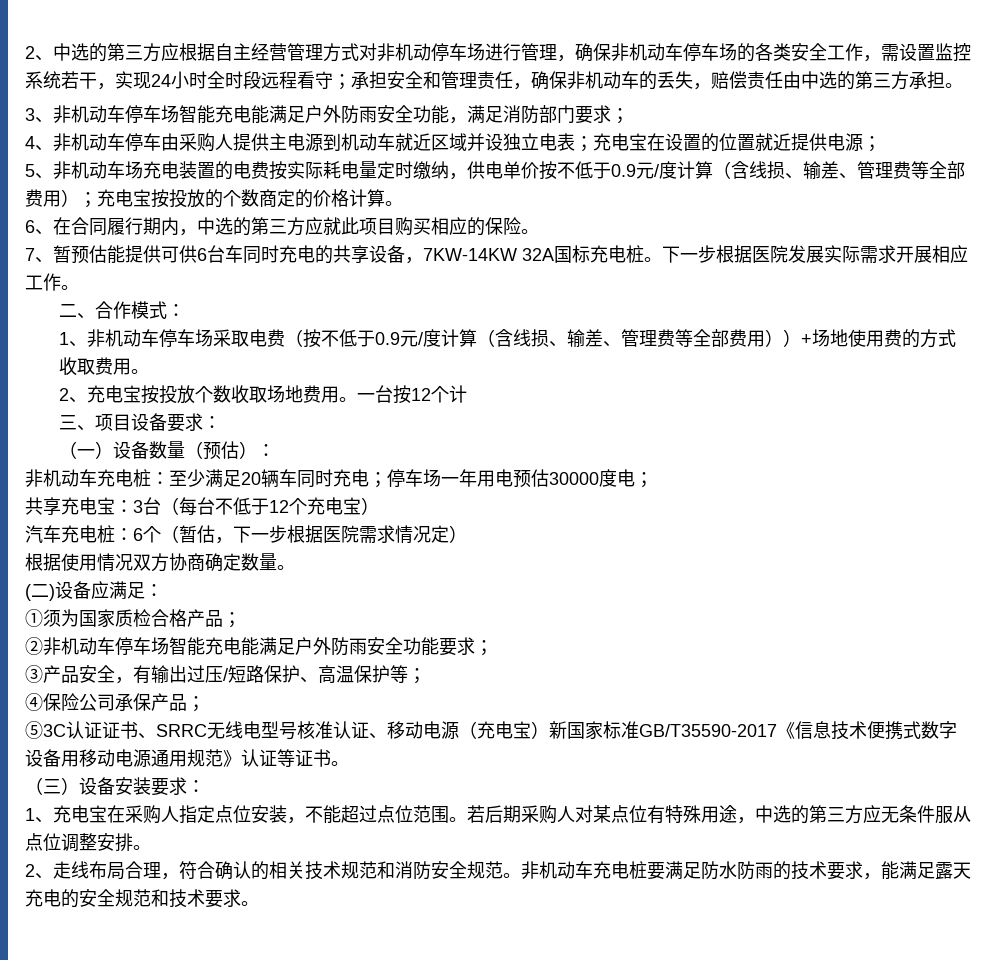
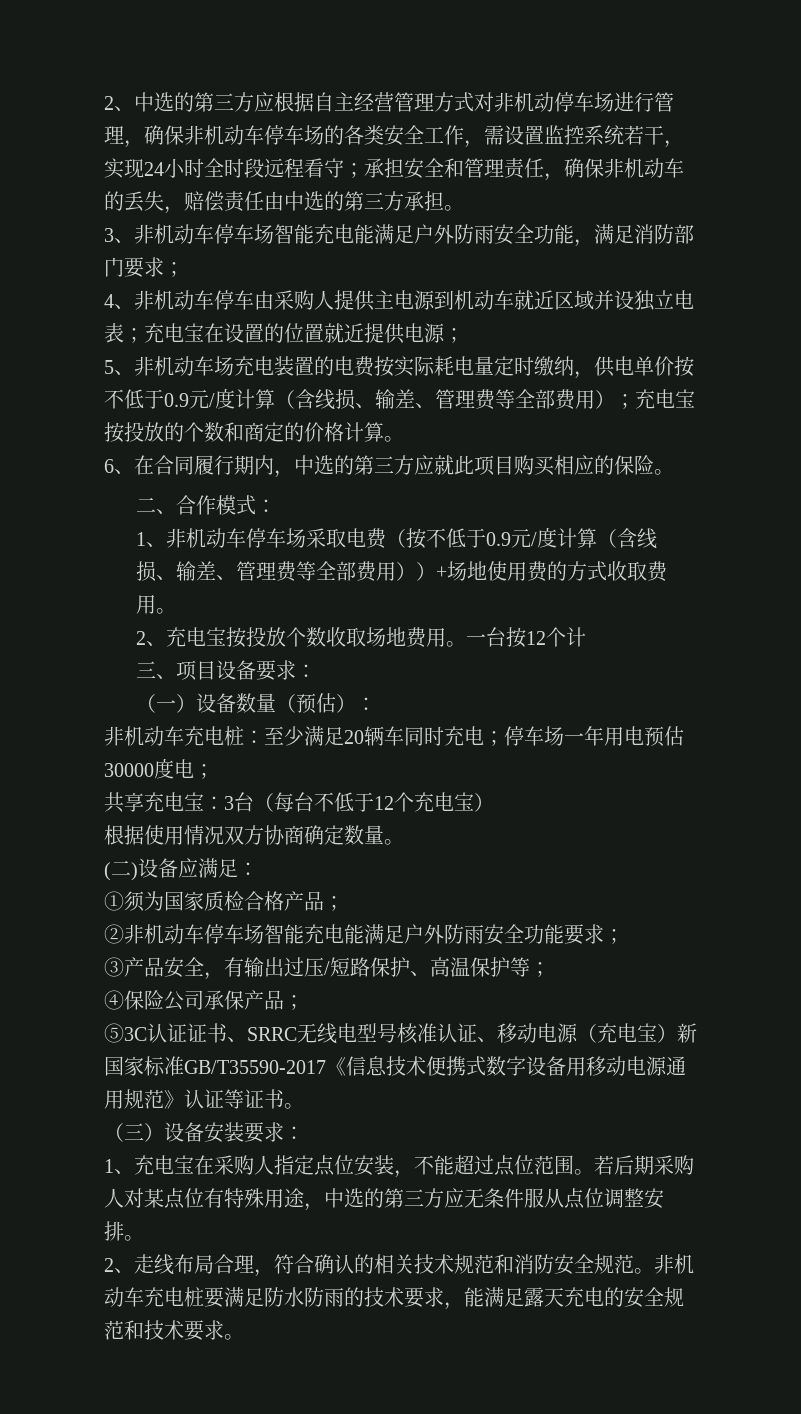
(259, 198) none -> [224,422,244,442] 和
[25,245,968,264] [25,273,79,291] // 7、暂预估能提供可供6台车同时充电的共享设备，7KW-14KW 32A国标充电桩。下一步根据医院发展实际需求开展相应工作。 -> (674, 472) none
[25,525,467,544] // 汽车充电桩：6个（暂估，下一步根据医院需求情况定） -> (494, 802) none

